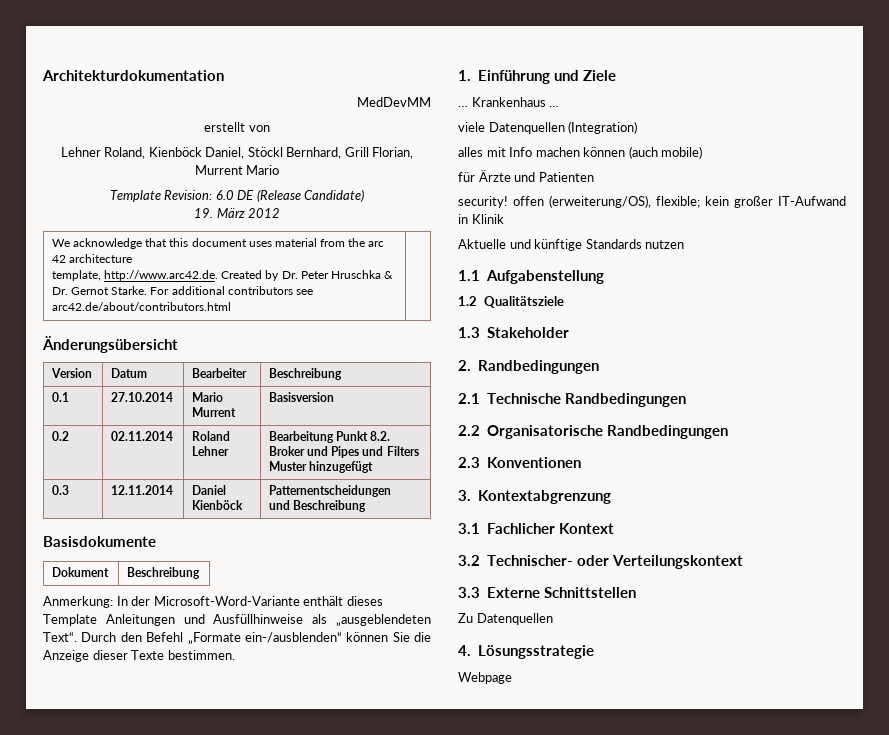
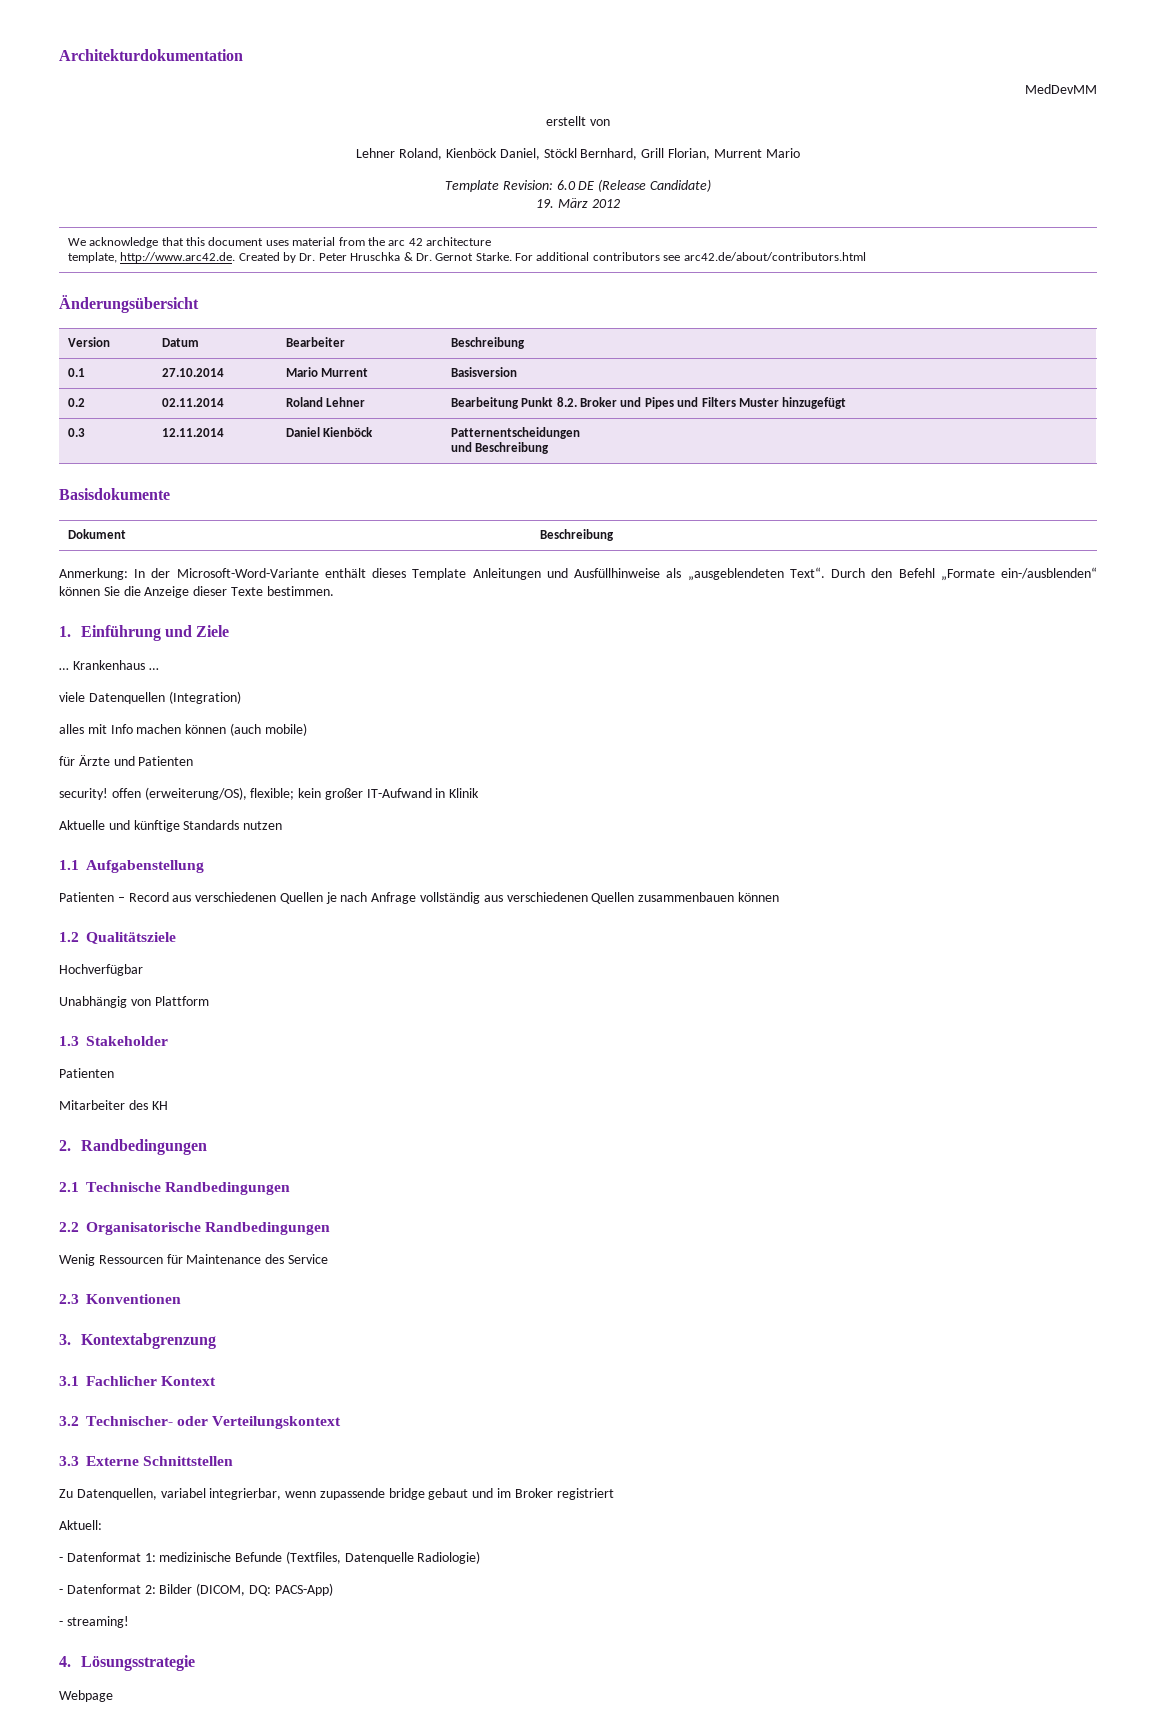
[458,296,564,308] [458,327,569,338] 1.2 Qualitätsziele // 1.3 Stakeholder -> [59,892,779,904] [59,932,176,944] [59,964,143,976] [59,996,209,1008] [59,1036,168,1046] [59,1068,114,1078] [59,1100,168,1110] Patienten – Record aus verschiedenen Quellen je nach Anfrage vollständig aus verschiedenen Quellen zusammenbauen können // 1.2 Qualitätsziele // Hochverfügbar // Unabhängig von Plattform // 1.3 Stakeholder // Patienten // Mitarbeiter des KH
(728, 432) none -> [59,1254,328,1266] // Wenig Ressourcen für Maintenance des Service
[476,613,553,625] Datenquellen -> [76,1488,614,1500] [59,1520,102,1530] [59,1551,481,1564] [59,1583,333,1596] [59,1616,129,1628] Datenquellen, variabel integrierbar, wenn zupassende bridge gebaut und im Broker registriert // Aktuell: // - Datenformat 1: medizinische Befunde (Textfiles, Datenquelle Radiologie) // - Datenformat 2: Bilder (DICOM, DQ: PACS-App) // - streaming!

